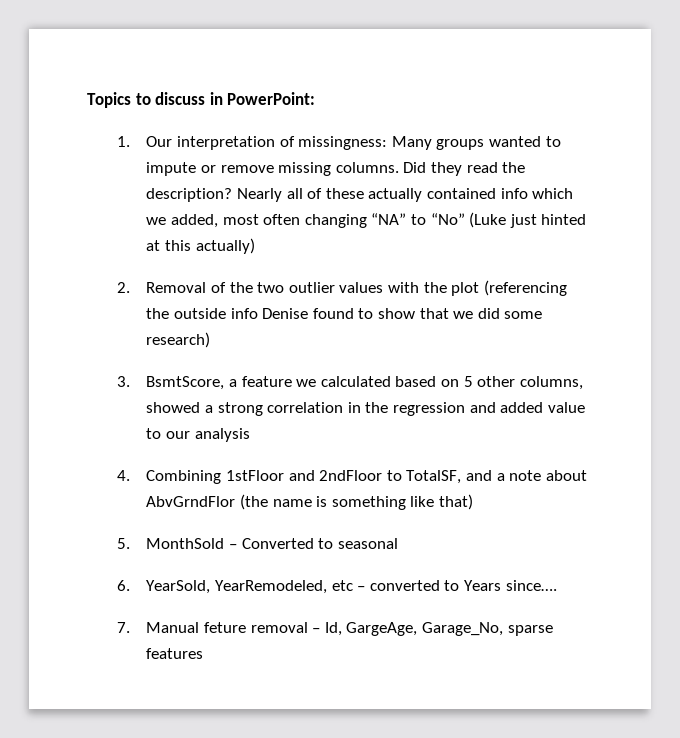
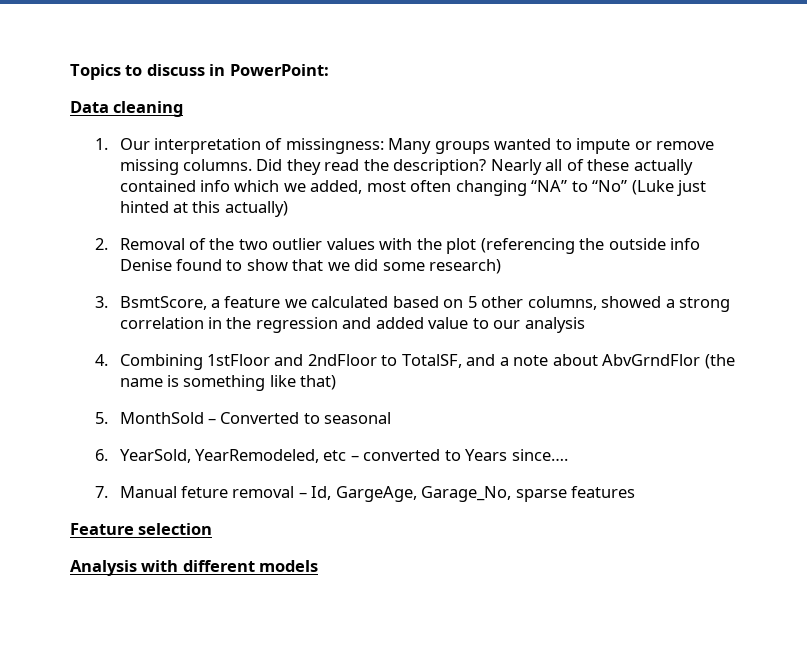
(316, 98) none -> [70,101,184,117] // Data cleaning
(204, 653) none -> [70,523,213,535] [70,560,319,576] // Feature selection // Analysis with different models

